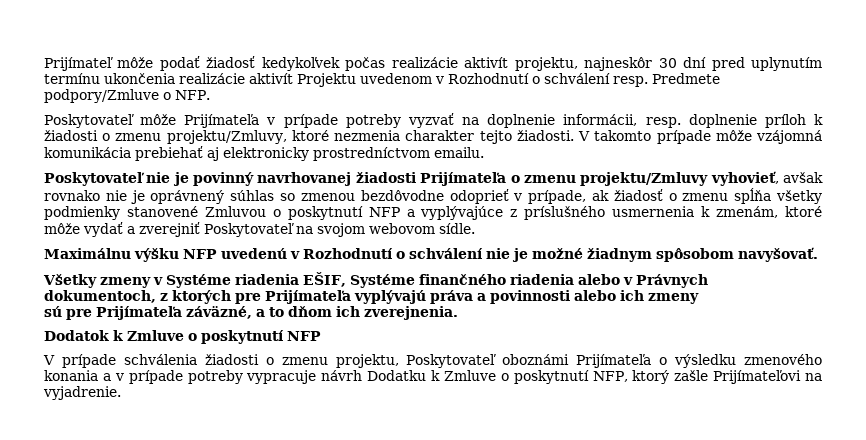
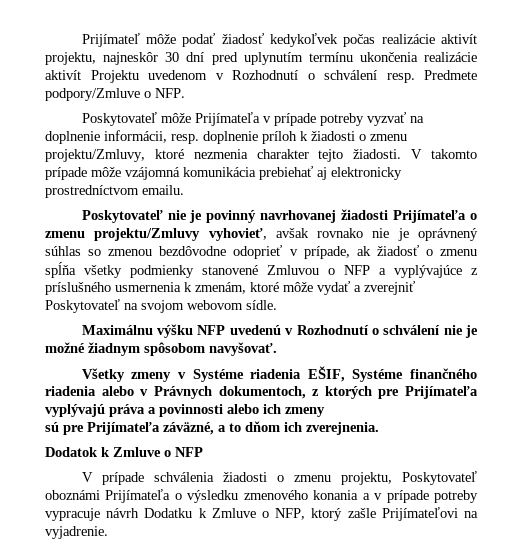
[287,206,363,220] poskytnutí -> (335, 271) none
[201,330,284,344] poskytnutí -> (171, 453) none
[513,370,589,384] poskytnutí -> (269, 514) none

